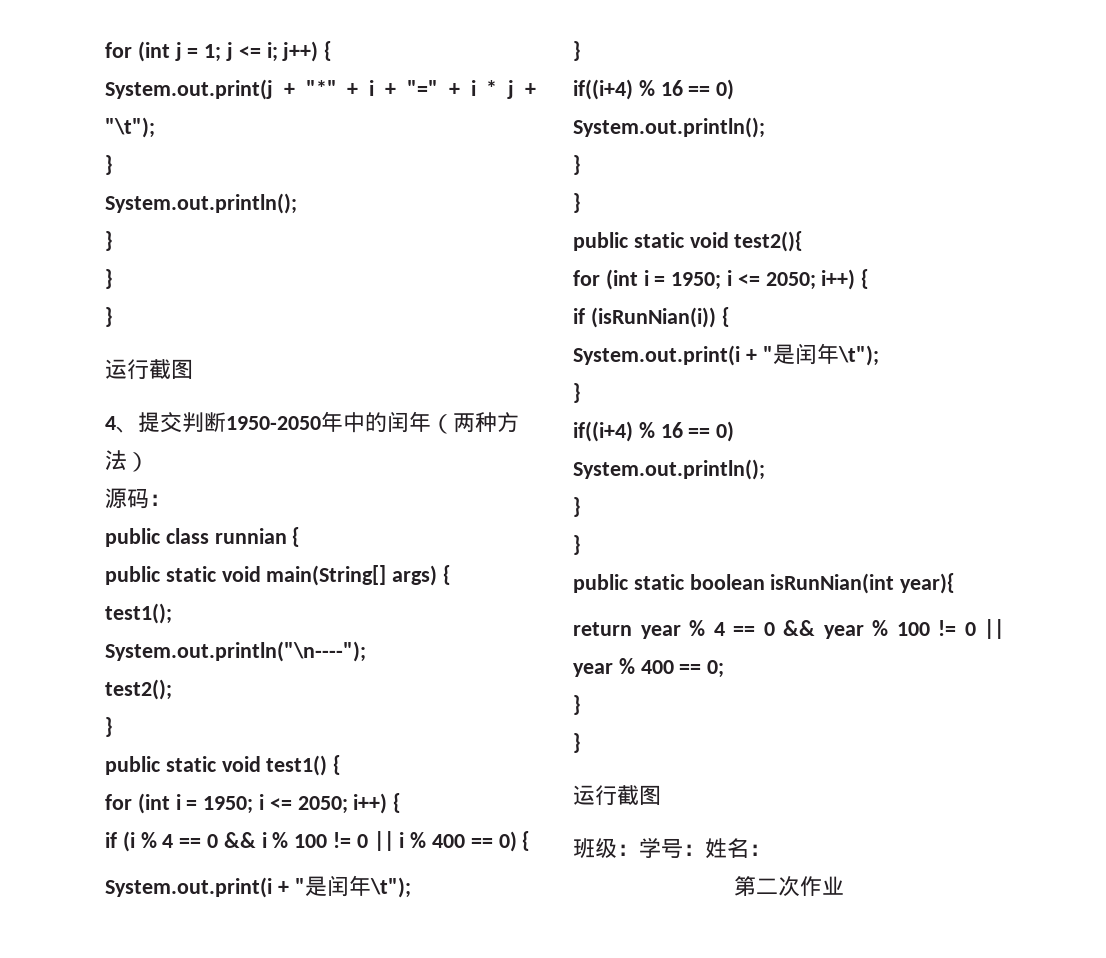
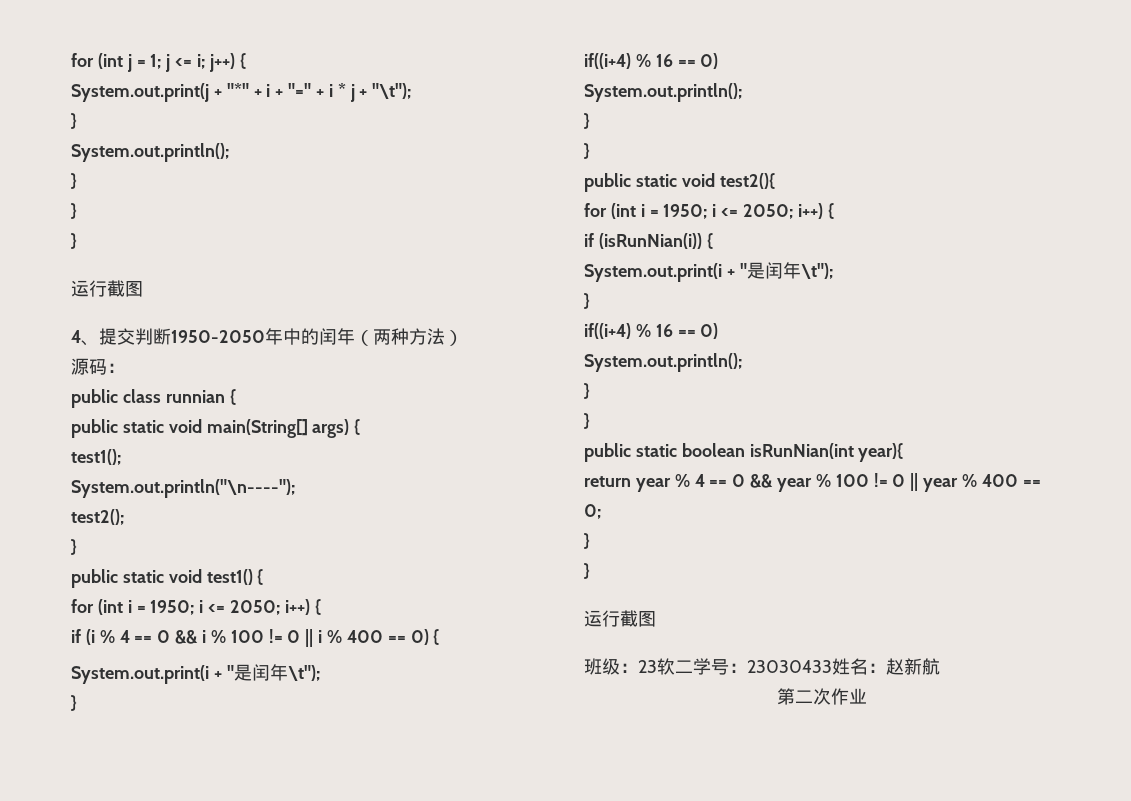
[639,838,705,858] 学号： -> [638,658,832,675] 23软二学号：23030433
(771, 850) none -> [886,658,940,675] 赵新航

